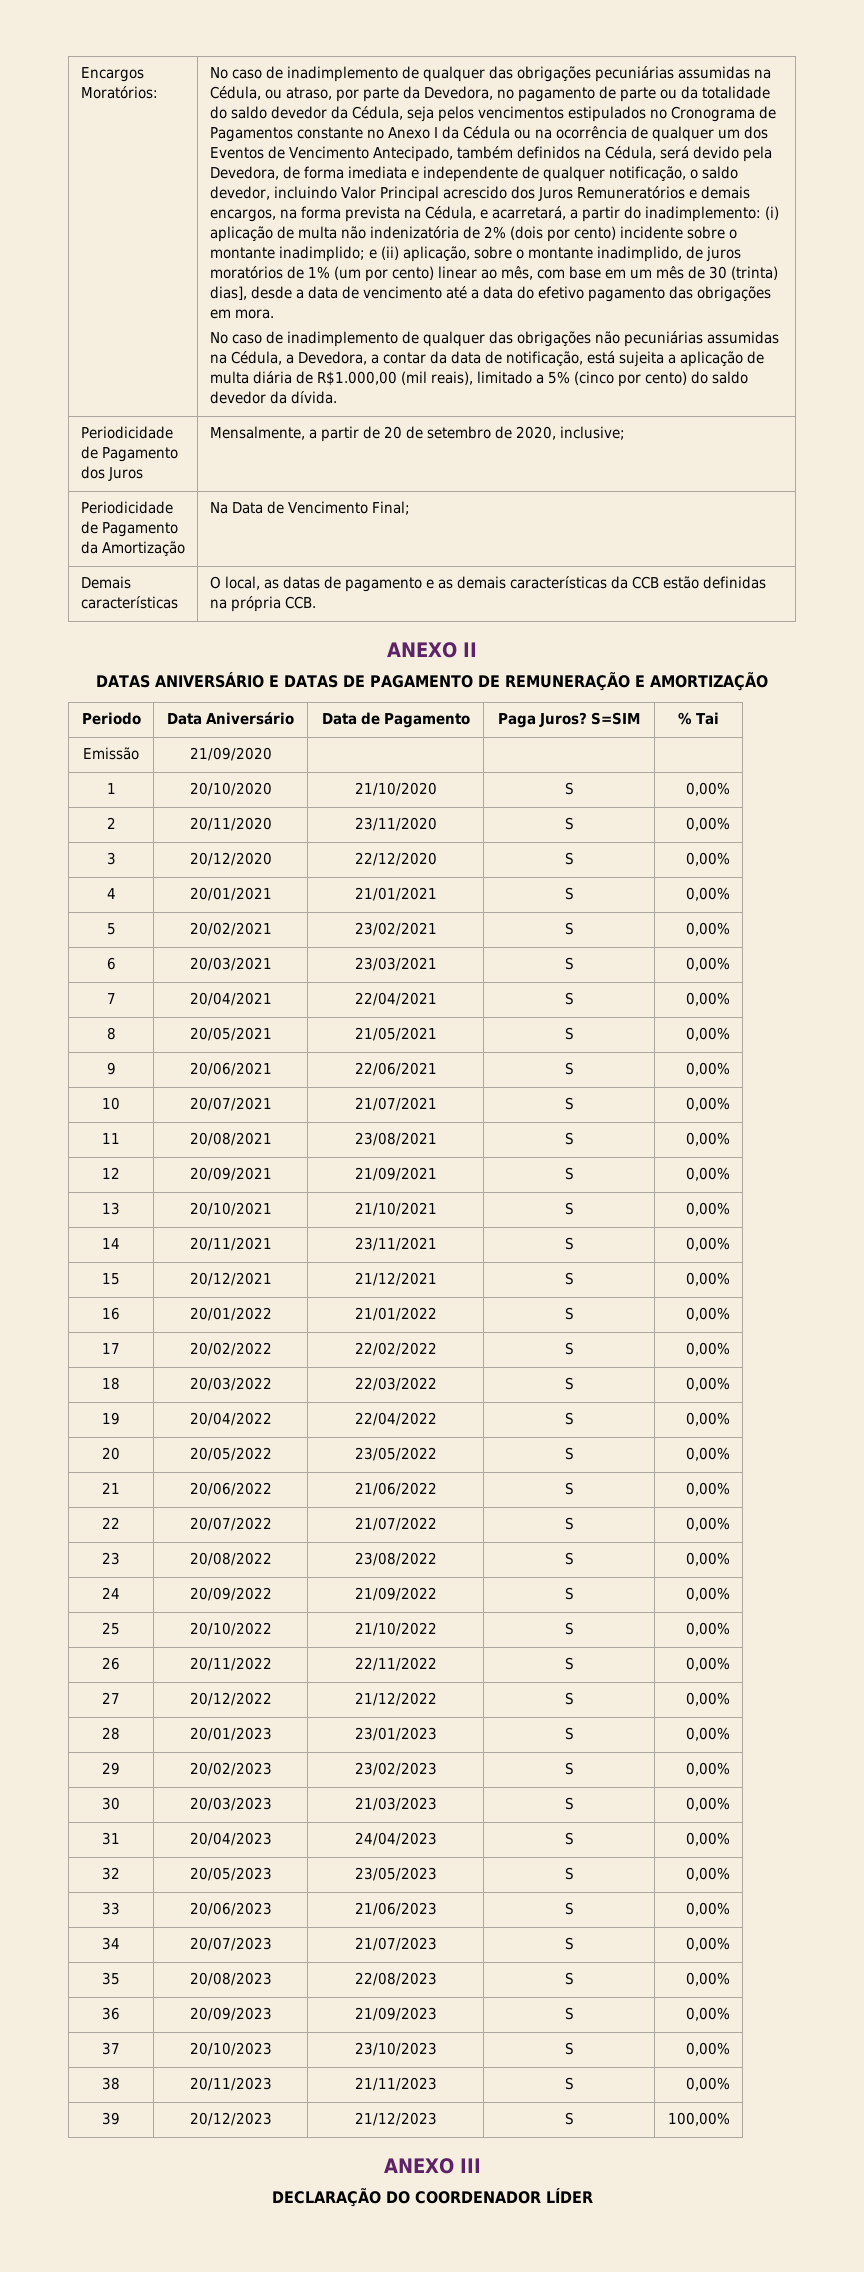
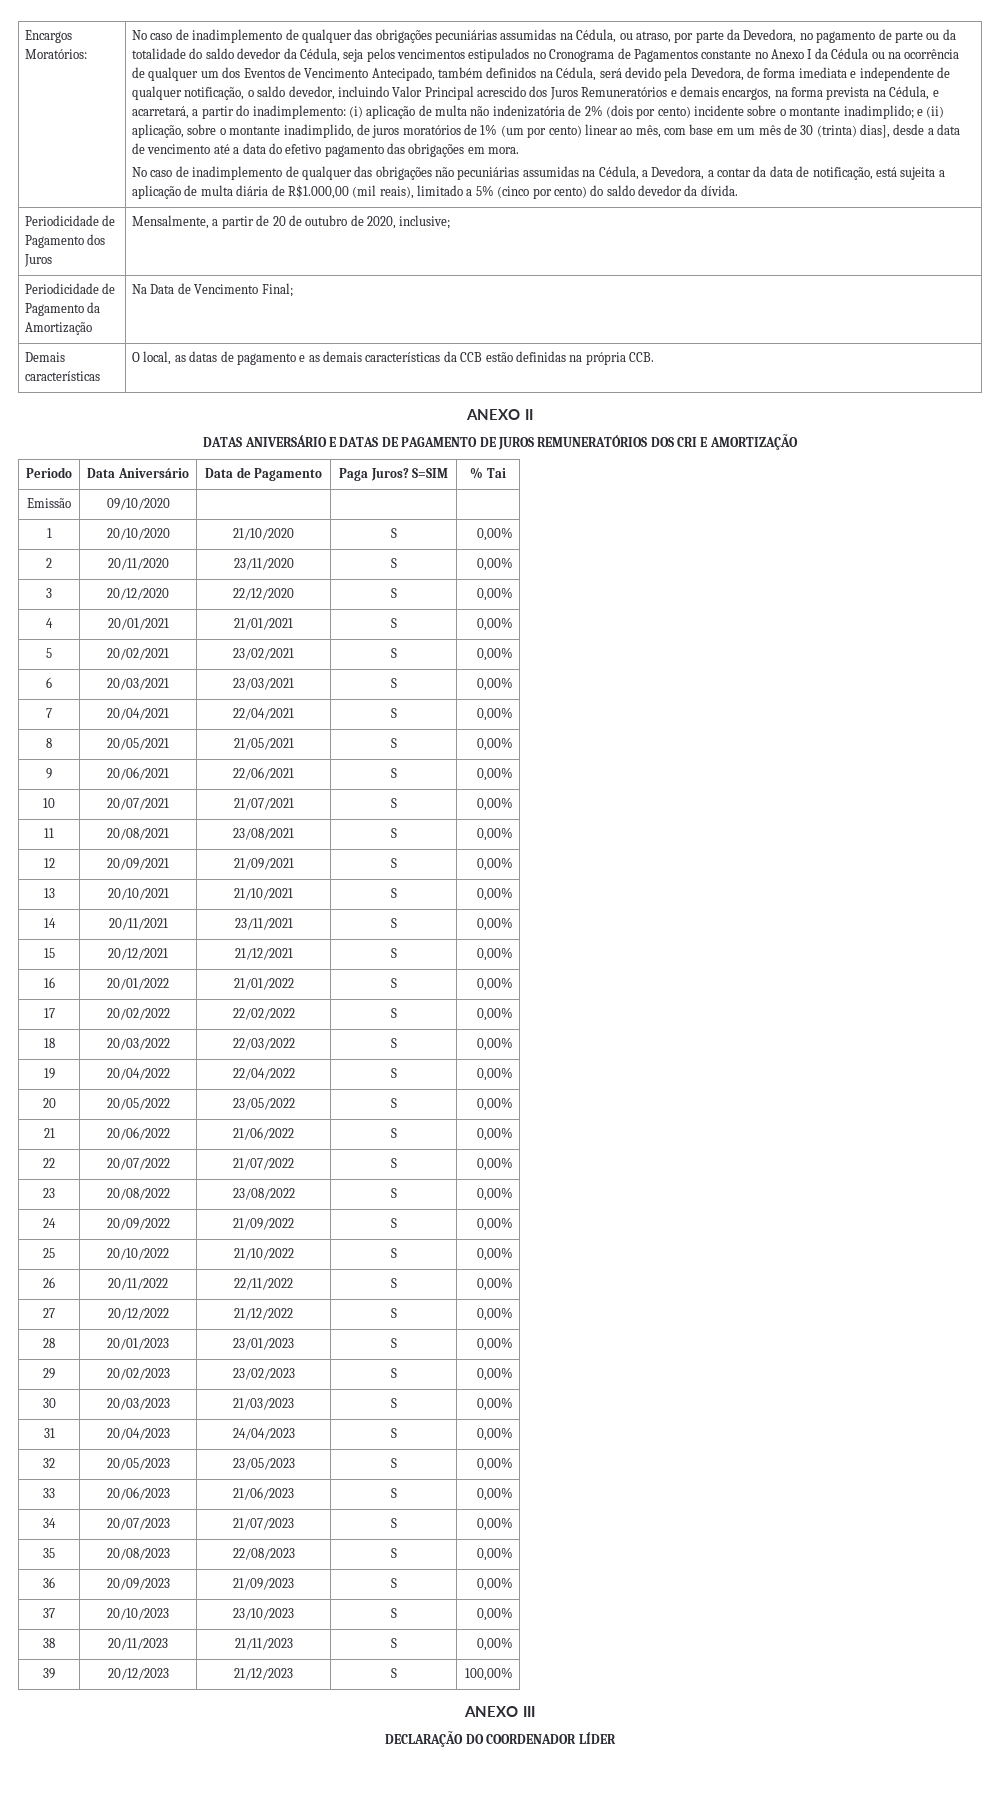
[426,426,491,439] setembro -> [305,215,348,226] outubro
[504,672,630,691] REMUNERAÇÃO -> [497,435,697,450] JUROS REMUNERATÓRIOS DOS CRI
[189,747,272,761] 21/09/2020 -> [106,498,170,510] 09/10/2020

